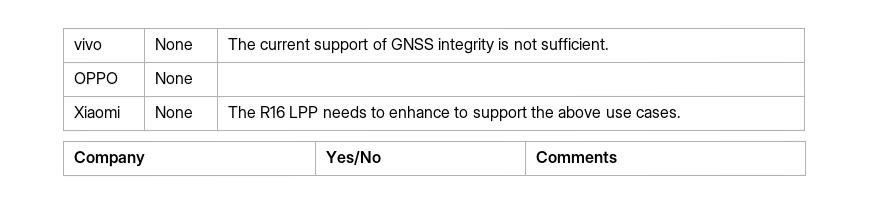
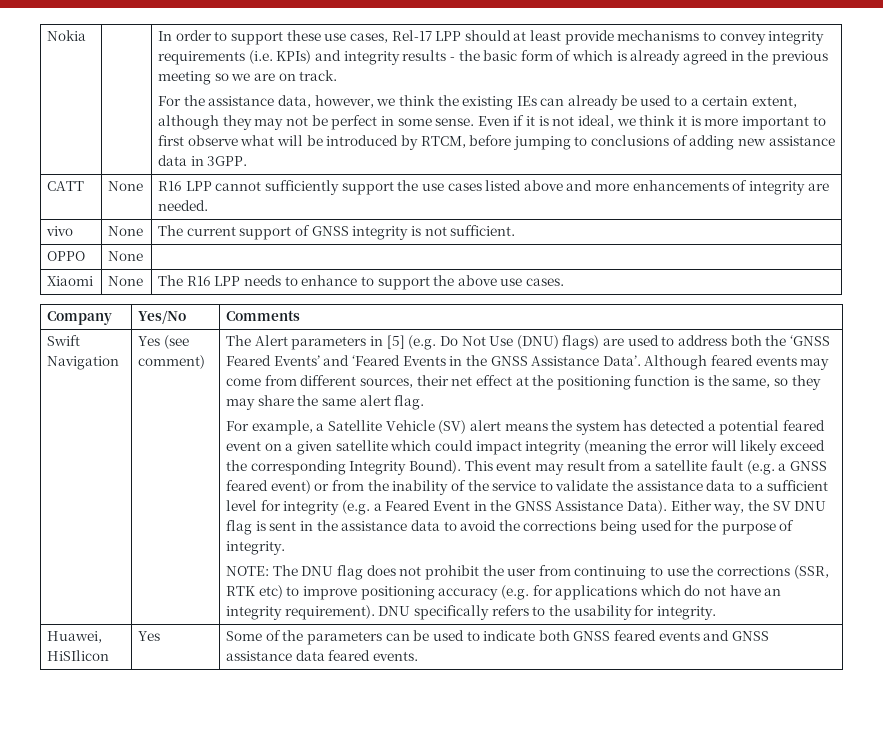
(72, 44) none -> [47,30,87,41] [158,30,825,45] [158,50,828,65] [158,70,338,85] [158,95,797,110] [158,115,826,130] [158,135,835,150] [158,155,248,166] [47,181,85,191] [108,181,144,191] [158,180,829,195] [158,200,209,211] Nokia | | In order to support these use cases, Rel-17 LPP should at least provide mechanisms to convey integrity requirements (i.e. KPIs) and integrity results - the basic form of which is already agreed in the previous meeting so we are on track. // For the assistance data, however, we think the existing IEs can already be used to a certain extent, although they may not be perfect in some sense. Even if it is not ideal, we think it is more important to first observe what will be introduced by RTCM, before jumping to conclusions of adding new assistance data in 3GPP. // CATT | None | R16 LPP cannot sufficiently support the use cases listed above and more enhancements of integrity are needed. //
(618, 156) none -> [47,335,81,346] [47,356,120,370] [138,335,189,349] [138,355,206,369] [226,335,830,350] [226,355,830,370] [226,375,821,390] [226,395,425,410] [226,420,826,435] [226,440,826,455] [226,460,828,475] [226,480,829,495] [226,500,827,515] [226,520,795,535] [226,541,286,555] [226,565,829,580] [226,585,782,600] [226,605,716,620] [47,631,103,643] [47,650,110,661] [138,631,161,641] [226,630,770,645] [226,650,418,661] // Swift Navigation | Yes (see comment) | The Alert parameters in [5] (e.g. Do Not Use (DNU) flags) are used to address both the ‘GNSS Feared Events’ and ‘Feared Events in the GNSS Assistance Data’. Although feared events may come from different sources, their net effect at the positioning function is the same, so they may share the same alert flag. // For example, a Satellite Vehicle (SV) alert means the system has detected a potential feared event on a given satellite which could impact integrity (meaning the error will likely exceed the corresponding Integrity Bound). This event may result from a satellite fault (e.g. a GNSS feared event) or from the inability of the service to validate the assistance data to a sufficient level for integrity (e.g. a Feared Event in the GNSS Assistance Data). Either way, the SV DNU flag is sent in the assistance data to avoid the corrections being used for the purpose of integrity. // NOTE: The DNU flag does not prohibit the user from continuing to use the corrections (SSR, RTK etc) to improve positioning accuracy (e.g. for applications which do not have an integrity requirement). DNU specifically refers to the usability for integrity. // Huawei, HiSIlicon | Yes | Some of the parameters can be used to indicate both GNSS feared events and GNSS assistance data feared events.

